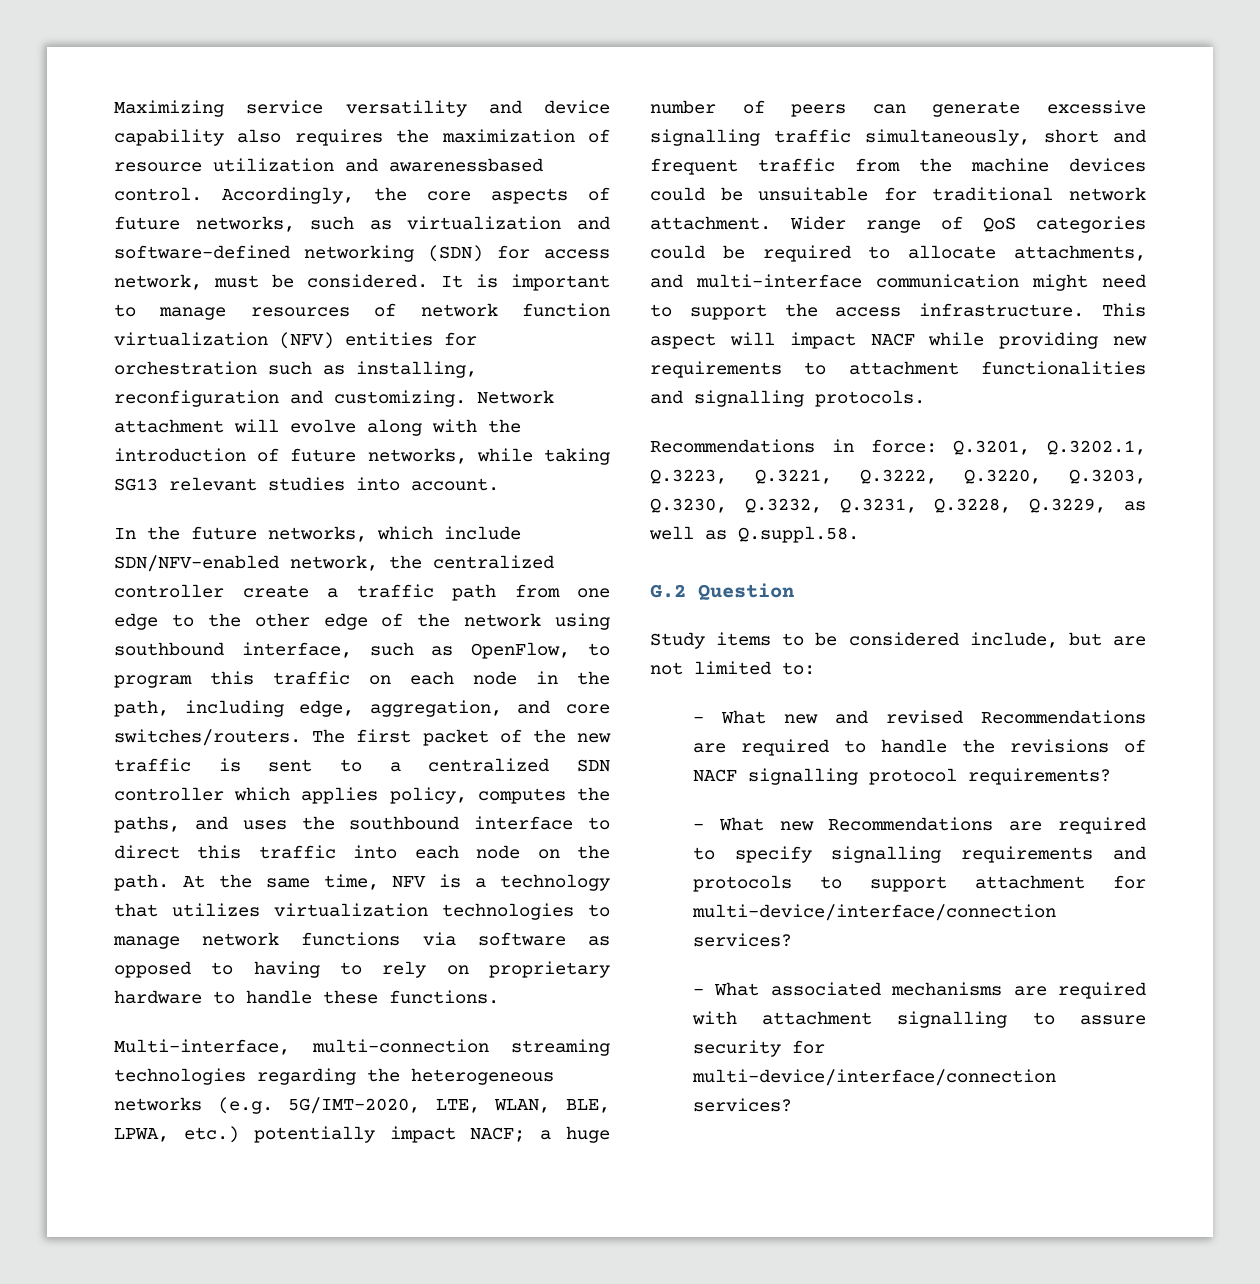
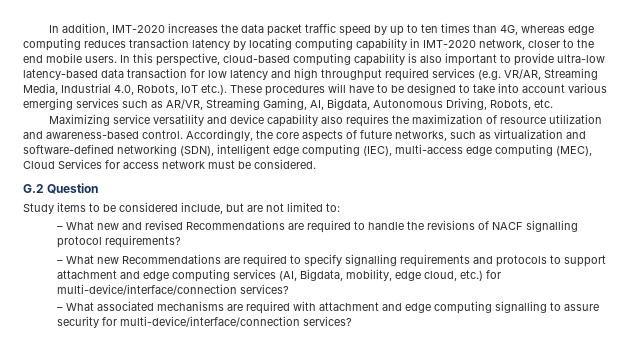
(114, 108) none -> [48,23,594,36] [23,38,594,51] [23,53,605,66] [23,68,598,81] [23,83,607,96] [23,98,553,110] In addition, IMT-2020 increases the data packet traffic speed by up to ten times than 4G, whereas edge computing reduces transaction latency by locating computing capability in IMT-2020 network, closer to the end mobile users. In this perspective, cloud-based computing capability is also important to provide ultra-low latency-based data transaction for low latency and high throughput required services (e.g. VR/AR, Streaming Media, Industrial 4.0, Robots, IoT etc.). These procedures will have to be designed to take into account various emerging services such as AR/VR, Streaming Gaming, AI, Bigdata, Autonomous Driving, Robots, etc. //
[389,158,543,172] awarenessbased -> [46,131,139,139] awareness-based
[428,245,483,262] (SDN) -> [180,144,592,157] [23,159,102,169] (SDN), intelligent edge computing (IEC), multi-access edge computing (MEC), Cloud Services
[114,274,202,290] network, -> [162,160,205,169] network
[441,274,610,291] [114,303,610,320] [114,332,477,349] [114,361,477,378] [114,390,554,407] [114,419,521,436] [114,448,610,465] [114,477,499,491] [114,526,521,542] [114,555,554,572] [114,584,610,601] [114,613,610,630] [114,642,610,659] [114,671,610,688] [114,700,610,717] [114,729,611,746] [114,758,610,772] [114,787,610,804] [114,816,610,833] [114,845,610,859] [114,874,610,891] [114,903,610,920] [113,932,610,949] [114,961,610,978] [114,990,499,1004] [114,1039,610,1056] [114,1068,554,1085] [114,1097,610,1114] [114,1126,610,1143] [650,100,1146,117] [650,129,1146,146] [650,158,1146,175] [650,187,1146,201] [650,216,1146,233] [650,245,1146,262] [650,274,1146,291] [650,303,1146,320] [650,332,1147,349] [650,361,1146,378] [650,390,925,407] [650,439,1146,455] [650,469,1146,484] [650,498,1146,513] [649,526,859,543] It is important to manage resources of network function virtualization (NFV) entities for orchestration such as installing, reconfiguration and customizing. Network attachment will evolve along with the introduction of future networks, while taking SG13 relevant studies into account. // In the future networks, which include SDN/NFV-enabled network, the centralized controller create a traffic path from one edge to the other edge of the network using southbound interface, such as OpenFlow, to program this traffic on each node in the path, including edge, aggregation, and core switches/routers. The first packet of the new traffic is sent to a centralized SDN controller which applies policy, computes the paths, and uses the southbound interface to direct this traffic into each node on the path. At the same time, NFV is a technology that utilizes virtualization technologies to manage network functions via software as opposed to having to rely on proprietary hardware to handle these functions. // Multi-interface, multi-connection streaming technologies regarding the heterogeneous networks (e.g. 5G/IMT-2020, LTE, WLAN, BLE, LPWA, etc.) potentially impact NACF; a huge number of peers can generate excessive signalling traffic simultaneously, short and frequent traffic from the machine devices could be unsuitable for traditional network attachment. Wider range of QoS categories could be required to allocate attachments, and multi-interface communication might need to support the access infrastructure. This aspect will impact NACF while providing new requirements to attachment functionalities and signalling protocols. // Recommendations in force: Q.3201, Q.3202.1, Q.3223, Q.3221, Q.3222, Q.3220, Q.3203, Q.3230, Q.3232, Q.3231, Q.3228, Q.3229, as well as Q.suppl.58. -> (316, 164) none
(1085, 882) none -> [120,269,484,282] and edge computing services (AI, Bigdata, mobility, edge cloud, etc.)
(873, 1018) none -> [382,301,493,314] and edge computing

